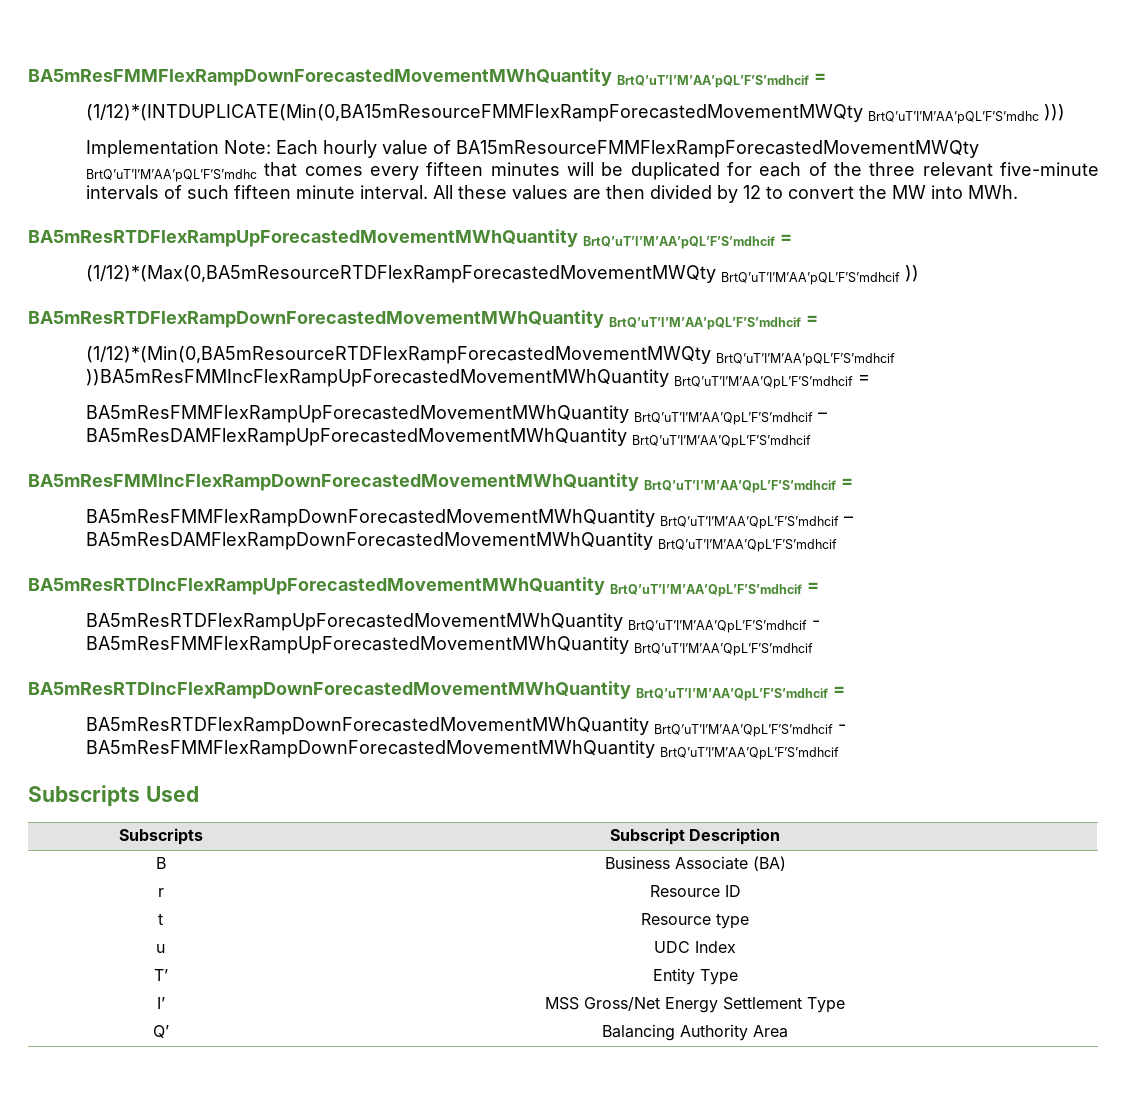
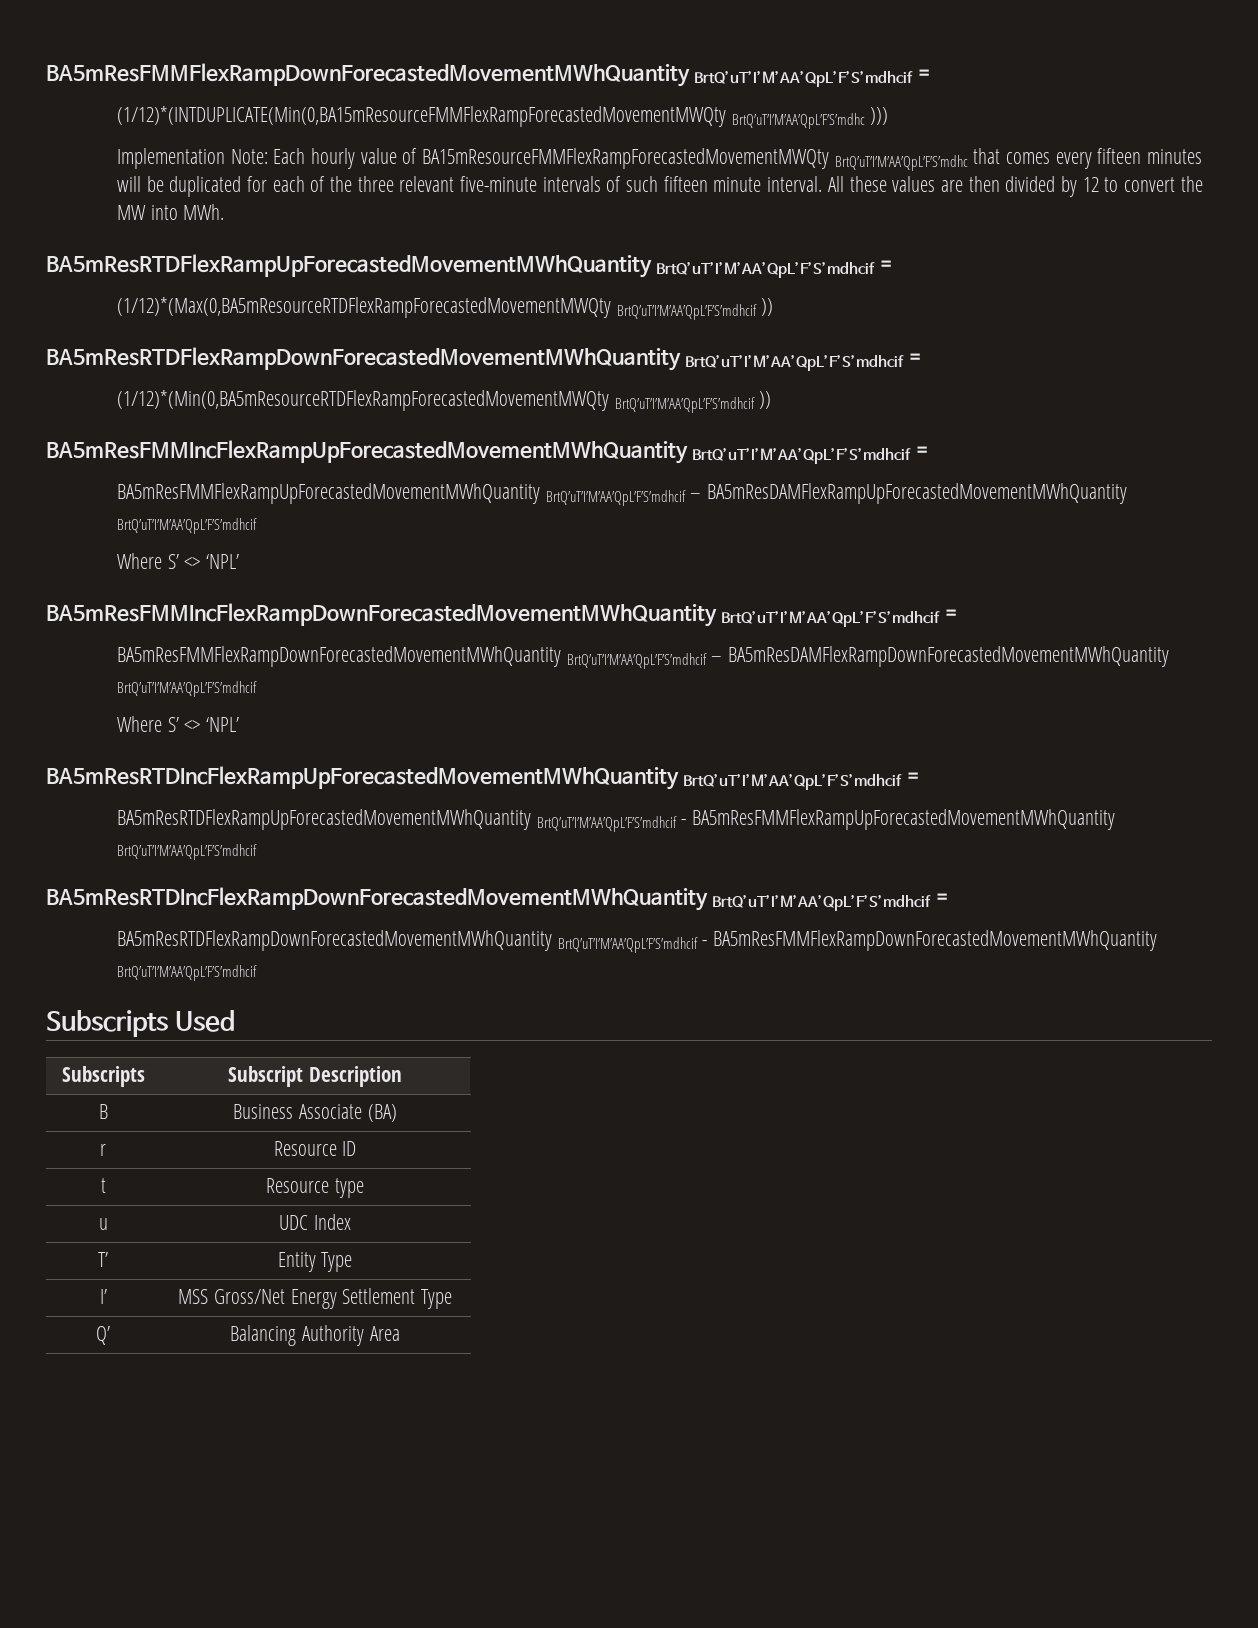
[28,68,809,88] BA5mResFMMFlexRampDownForecastedMovementMWhQuantity BrtQ’uT’I’M’AA’pQL’F’S’mdhcif -> [46,63,914,87] BA5mResFMMFlexRampDownForecastedMovementMWhQuantity BrtQ’uT’I’M’AA’QpL’F’S’mdhcif
[868,111,1040,124] BrtQ’uT’I’M’AA’pQL’F’S’mdhc -> [731,113,865,129] BrtQ’uT’I’M’AA’QpL’F’S’mdhc
[86,169,258,182] BrtQ’uT’I’M’AA’pQL’F’S’mdhc -> [834,155,968,171] BrtQ’uT’I’M’AA’QpL’F’S’mdhc
[582,236,775,249] BrtQ’uT’I’M’AA’pQL’F’S’mdhcif -> [656,262,876,278] BrtQ’uT’I’M’AA’QpL’F’S’mdhcif
[721,272,901,285] BrtQ’uT’I’M’AA’pQL’F’S’mdhcif -> [616,304,757,320] BrtQ’uT’I’M’AA’QpL’F’S’mdhcif
[608,317,801,330] BrtQ’uT’I’M’AA’pQL’F’S’mdhcif -> [685,355,905,371] BrtQ’uT’I’M’AA’QpL’F’S’mdhcif
[716,353,896,366] [86,369,670,387] BrtQ’uT’I’M’AA’pQL’F’S’mdhcif ))BA5mResFMMIncFlexRampUpForecastedMovementMWhQuantity -> [614,391,772,413] [46,440,688,464] BrtQ’uT’I’M’AA’QpL’F’S’mdhcif )) // BA5mResFMMIncFlexRampUpForecastedMovementMWhQuantity
(812, 441) none -> [117,553,240,569] // Where S’ <> ‘NPL’
(838, 545) none -> [117,716,240,732] // Where S’ <> ‘NPL’

